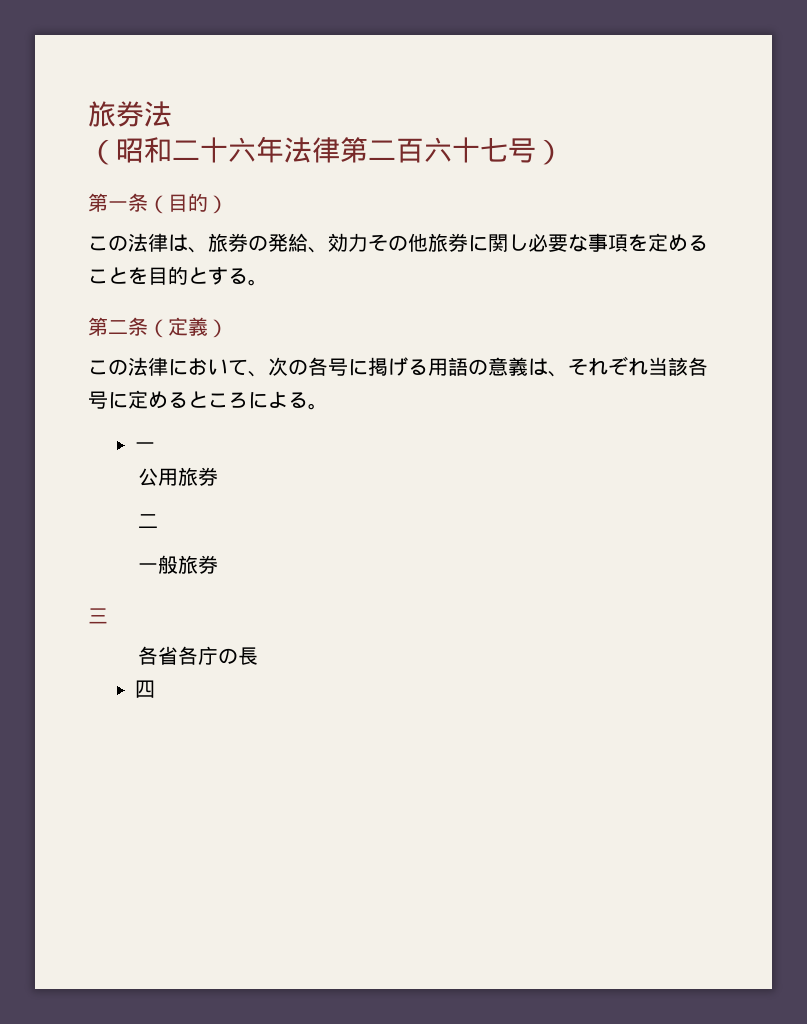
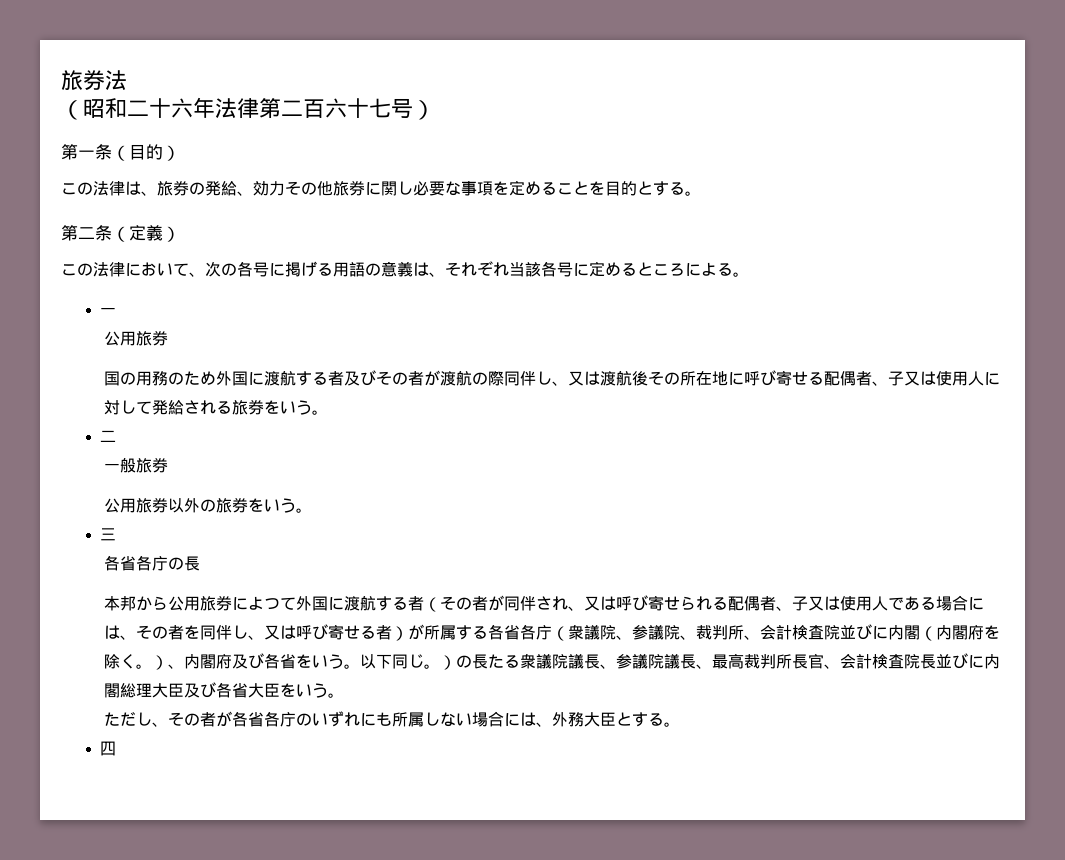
[137,514,158,528] [137,555,218,574] [88,608,108,624] [137,646,258,665] 二 // 一般旅券 // 三 // 各省各庁の長 -> [103,370,1000,386] [103,399,328,415] [99,430,116,442] [103,457,168,473] [103,498,312,513] [99,528,116,541] [103,555,200,571] [103,595,984,612] [103,624,1000,641] [103,653,1000,670] [103,682,344,698] [103,711,680,727] 国の用務のため外国に渡航する者及びその者が渡航の際同伴し、又は渡航後その所在地に呼び寄せる配偶者、子又は使用人に対して発給される旅券をいう。 // 二 // 一般旅券 // 公用旅券以外の旅券をいう。 // 三 // 各省各庁の長 // 本邦から公用旅券によつて外国に渡航する者（その者が同伴され、又は呼び寄せられる配偶者、子又は使用人である場合には、その者を同伴し、又は呼び寄せる者）が所属する各省各庁（衆議院、参議院、裁判所、会計検査院並びに内閣（内閣府を除く。）、内閣府及び各省をいう。以下同じ。）の長たる衆議院議長、参議院議長、最高裁判所長官、会計検査院長並びに内閣総理大臣及び各省大臣をいう。 // ただし、その者が各省各庁のいずれにも所属しない場合には、外務大臣とする。

